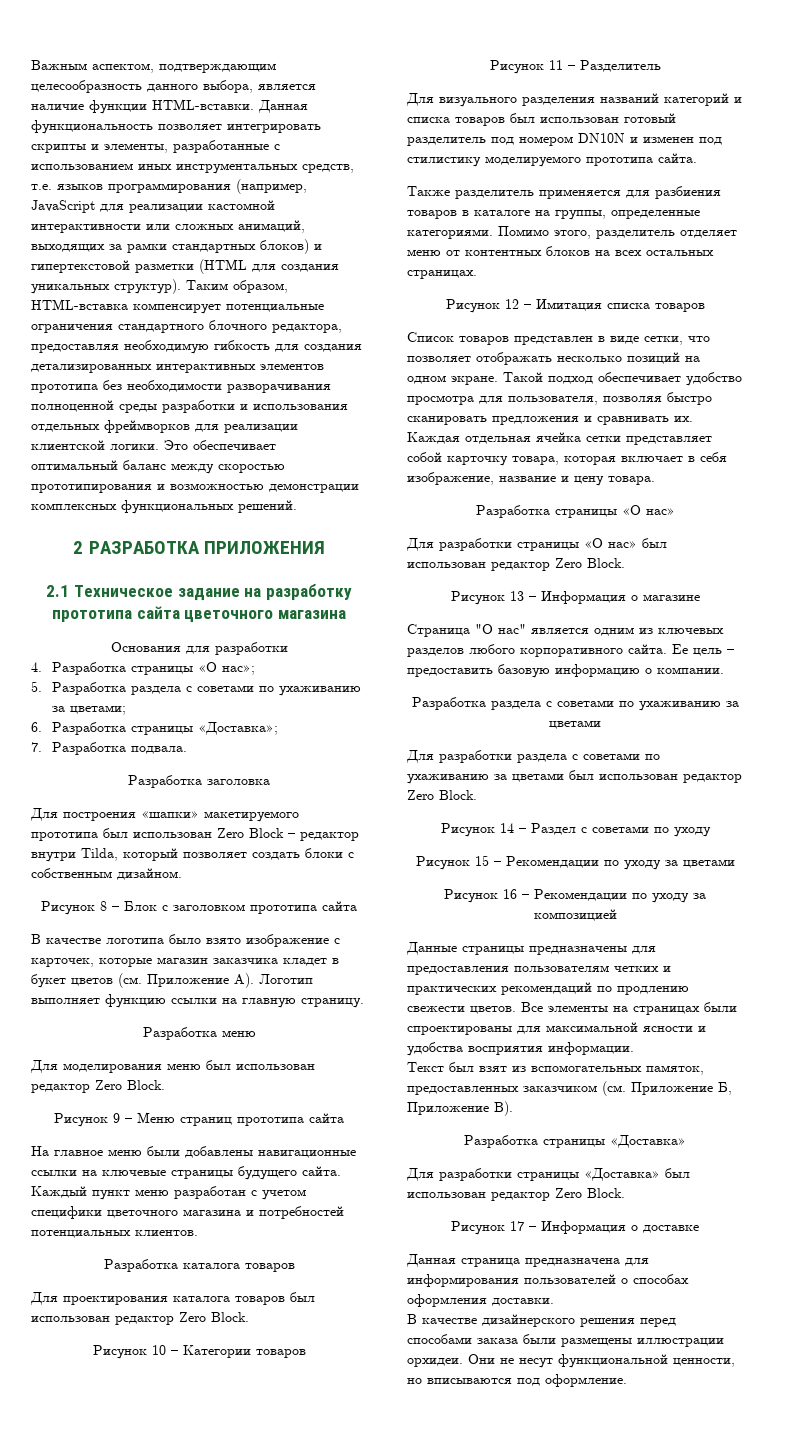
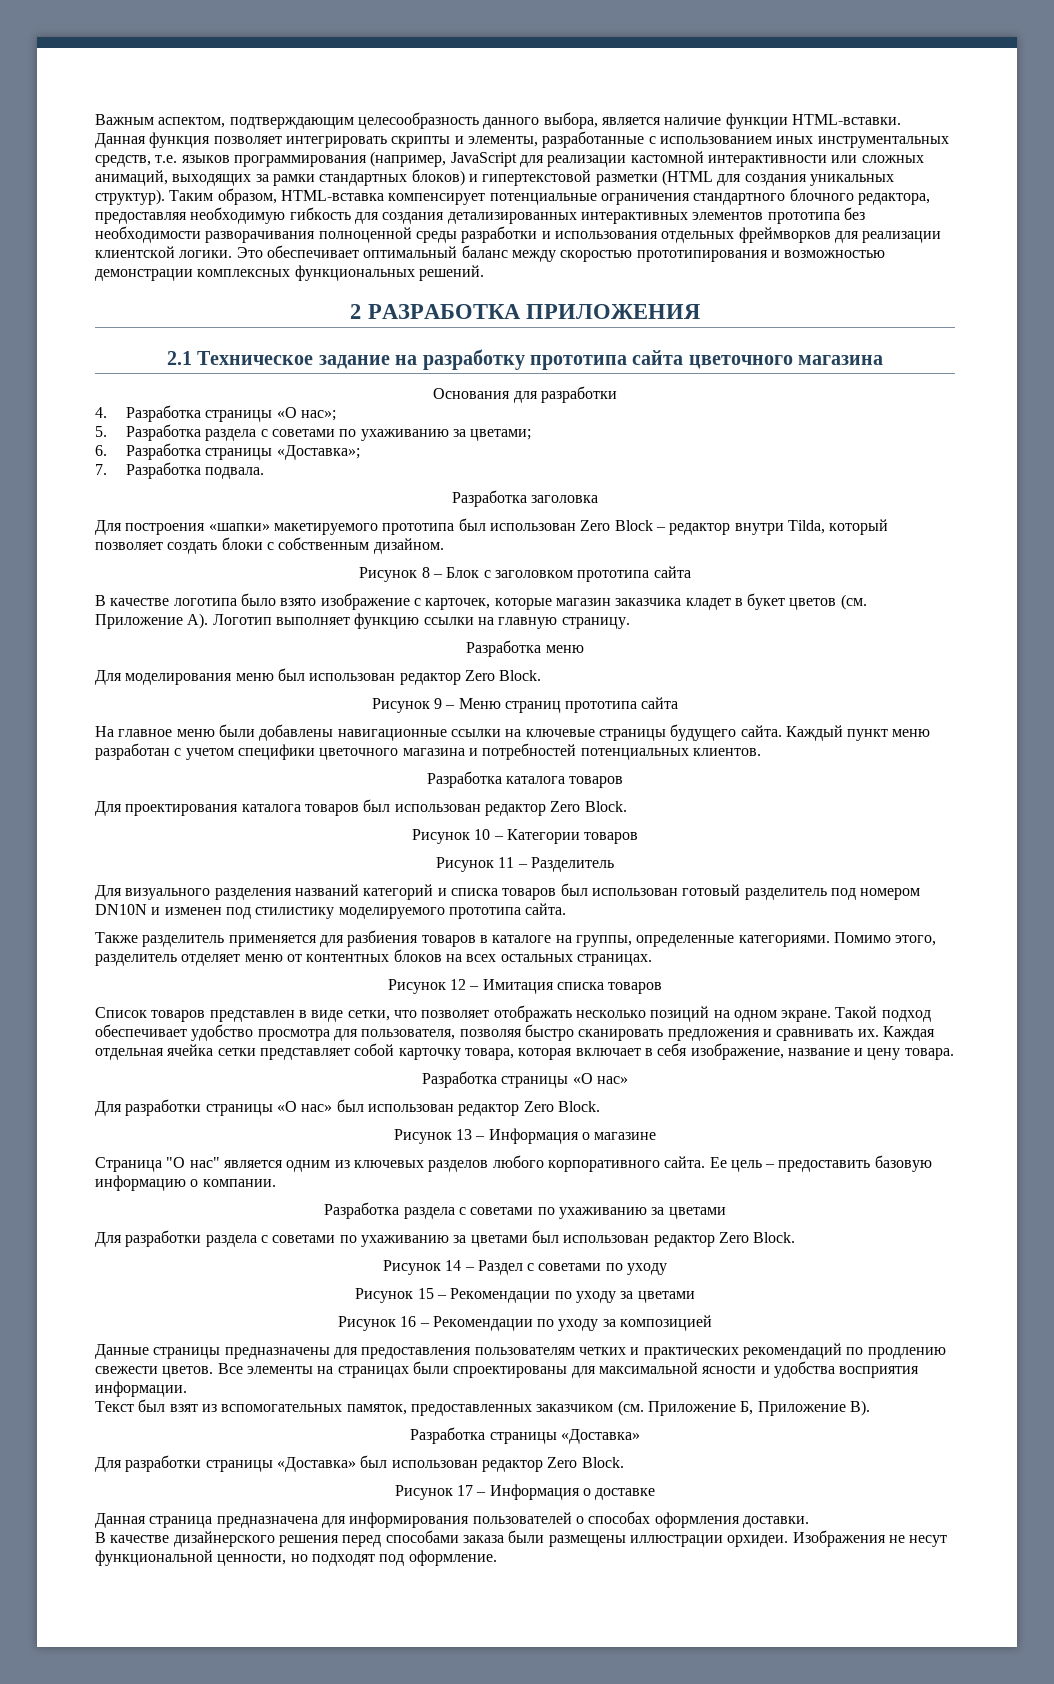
[31,120,153,134] функциональность -> [149,132,211,148] функция
[468,1354,495,1364] Они -> [792,1530,886,1547] Изображения
[427,1378,512,1384] вписываются -> [311,1554,375,1566] подходят

